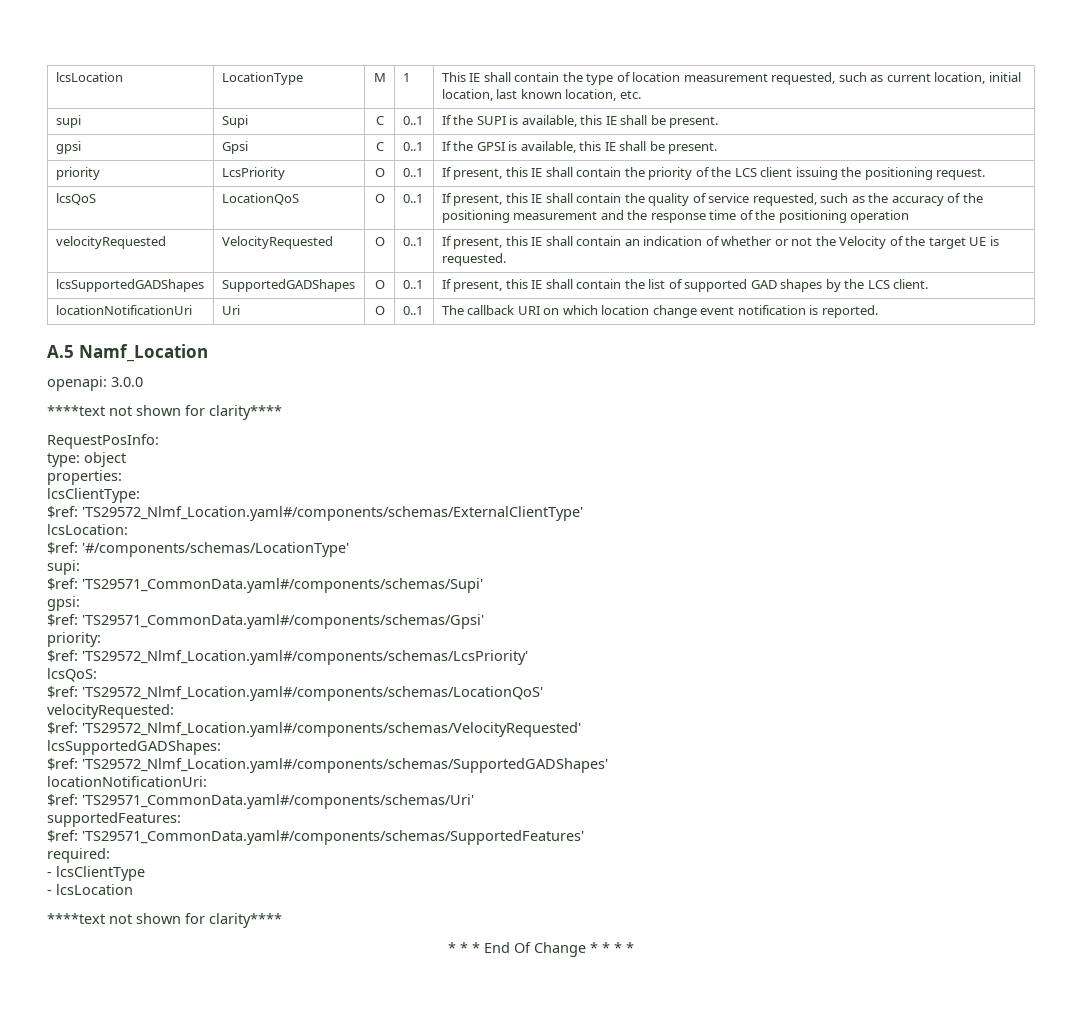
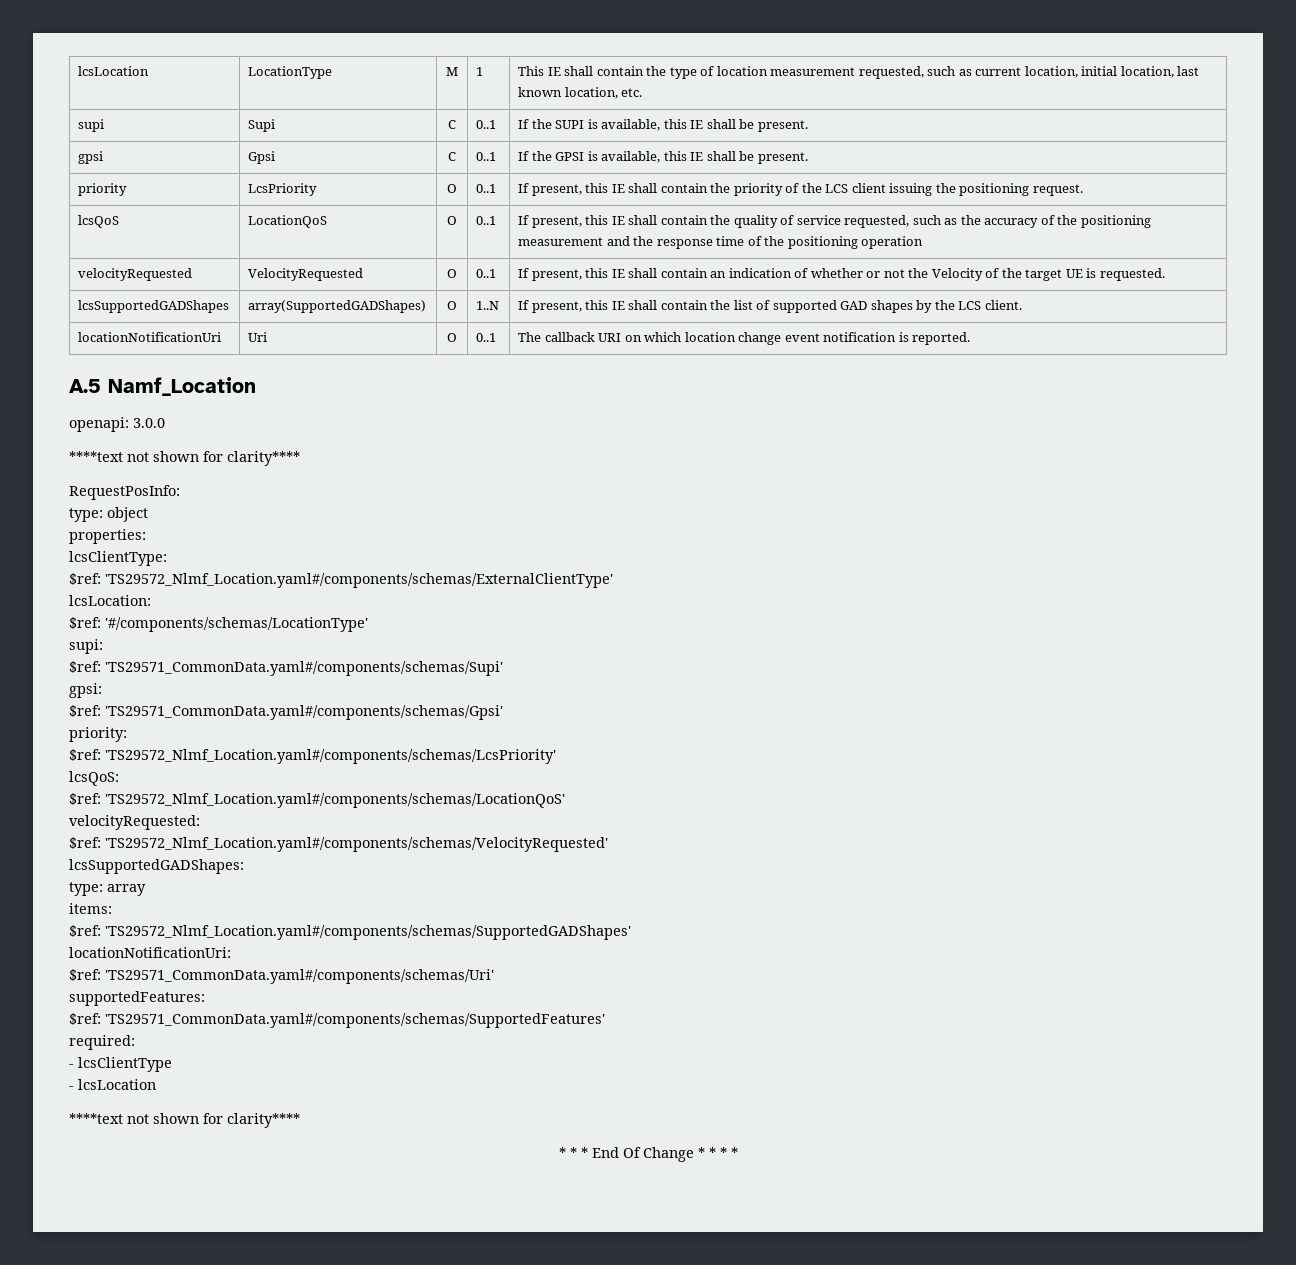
[221,279,355,292] [374,280,385,289] [402,280,423,289] SupportedGADShapes | O | 0..1 -> [248,300,427,313] [447,301,457,310] [476,301,500,310] array(SupportedGADShapes) | O | 1..N
(221, 747) none -> [69,882,146,896] [69,903,112,914] // type: array // items:

